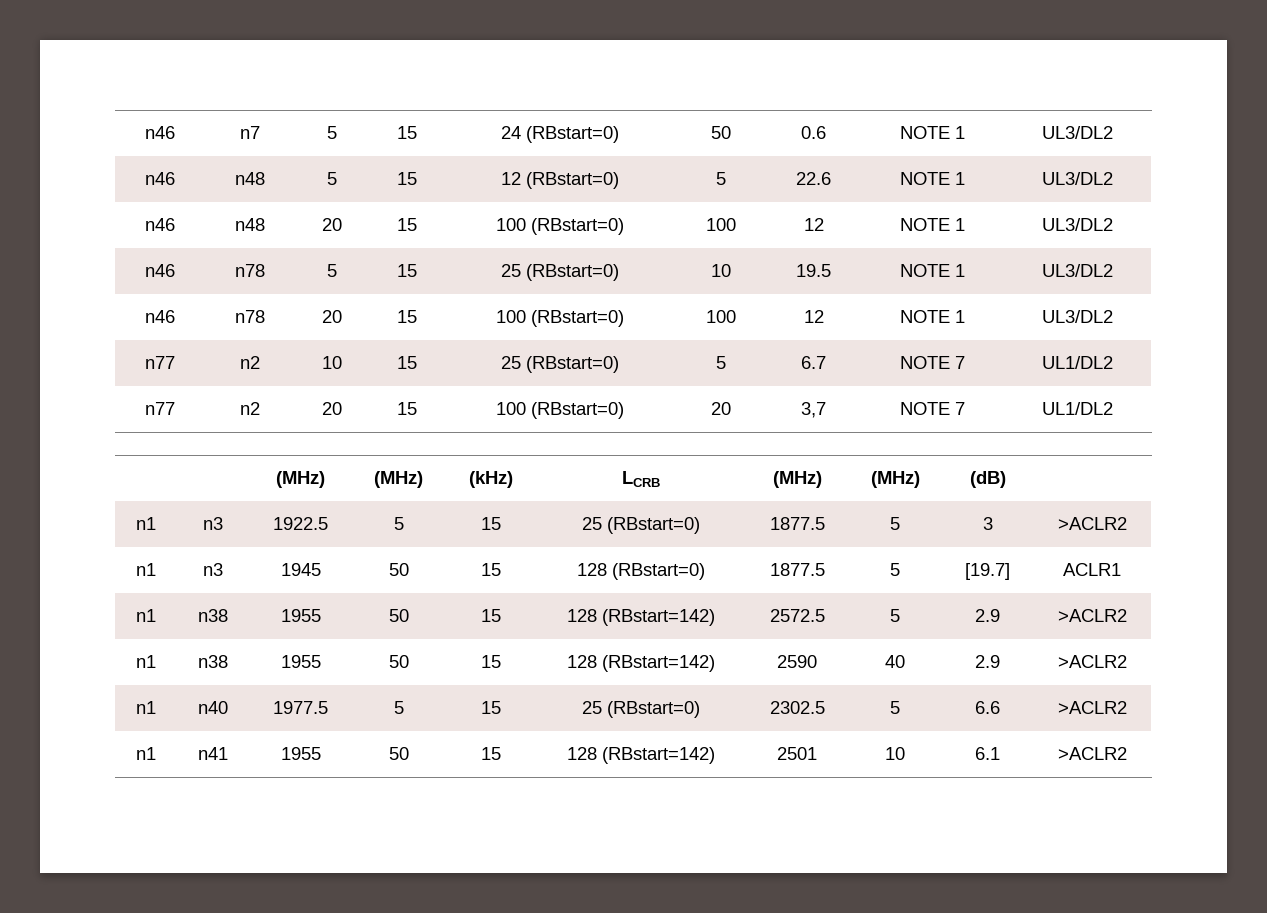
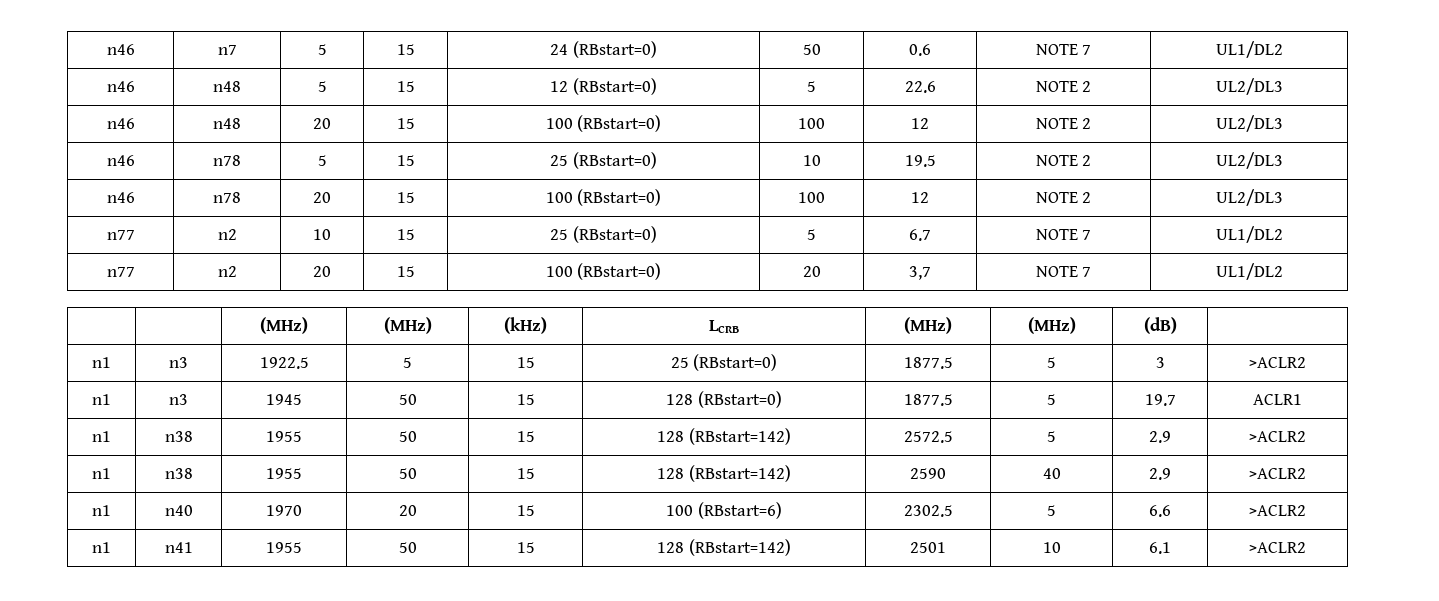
[955,126,965,139] [1042,126,1113,139] 1 | UL3/DL2 -> [1082,45,1092,55] [1215,41,1283,58] 7 | UL1/DL2
[955,172,965,185] [1042,172,1113,185] 1 | UL3/DL2 -> [1082,81,1092,92] [1215,78,1283,95] 2 | UL2/DL3
[955,218,965,231] [1042,218,1113,231] 1 | UL3/DL2 -> [1082,118,1092,129] [1215,115,1283,132] 2 | UL2/DL3
[955,264,965,277] [1042,264,1113,277] 1 | UL3/DL2 -> [1082,155,1092,166] [1215,152,1283,169] 2 | UL2/DL3
[955,310,965,323] [1042,310,1113,323] 1 | UL3/DL2 -> [1082,192,1092,203] [1215,189,1283,206] 2 | UL2/DL3
[965,563,1010,580] [19.7] -> [1144,394,1176,406] 19.7
[273,701,328,714] [393,701,404,714] [480,701,501,714] [582,701,700,718] 1977.5 | 5 | 15 | 25 (RBstart=0) -> [266,505,302,516] [398,505,417,516] [516,505,535,516] [666,502,782,519] 1970 | 20 | 15 | 100 (RBstart=6)

